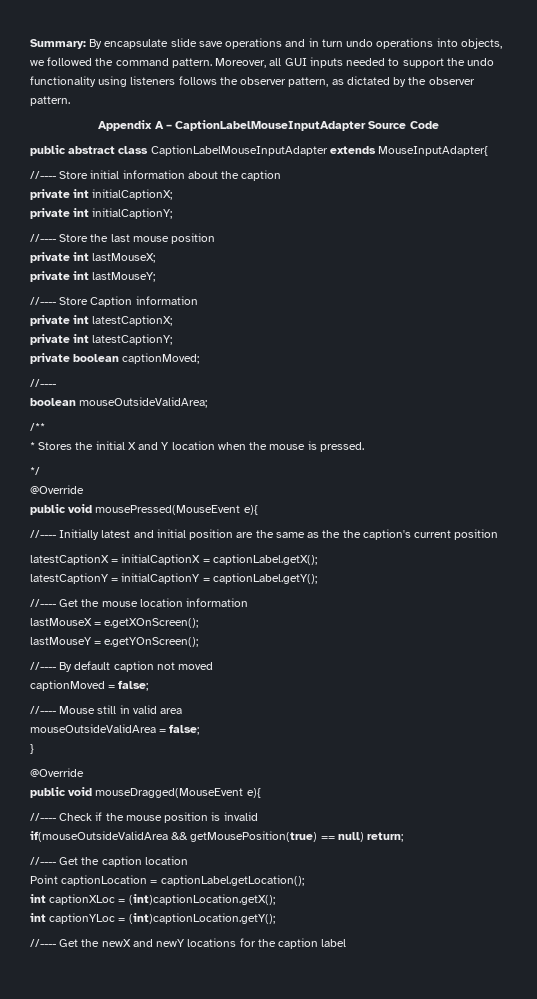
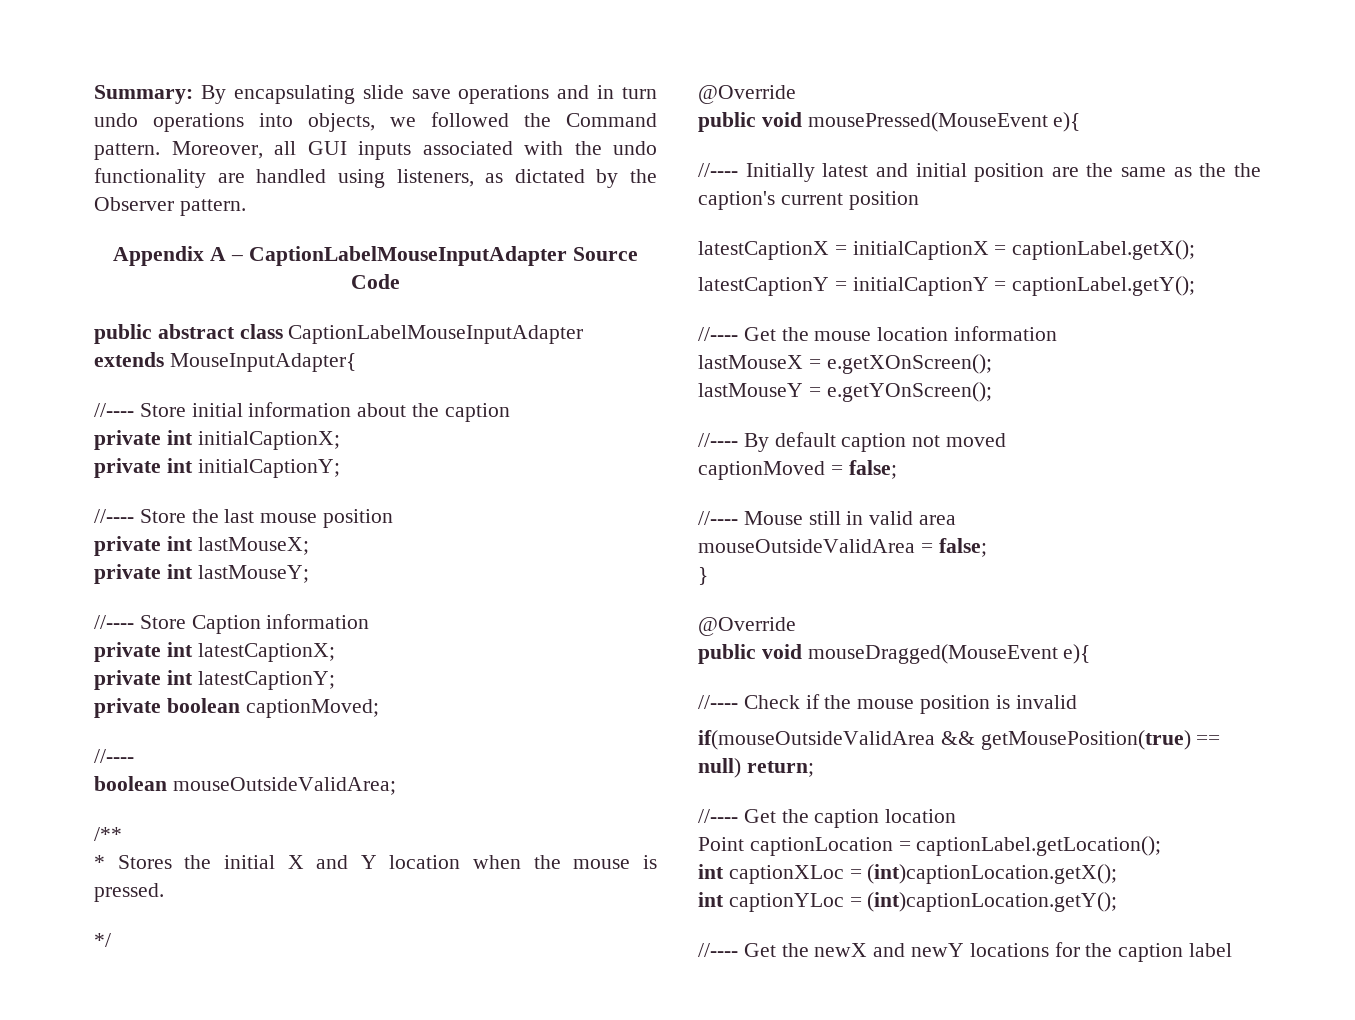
[104,39,169,49] encapsulate -> [233,85,355,104] encapsulating
[115,58,169,66] command -> [566,113,657,127] Command
[346,58,495,68] [30,76,329,87] needed to support the undo functionality using listeners follows the observer pattern, -> [422,141,657,155] [94,168,474,188] associated with the undo functionality are handled using listeners,
[428,77,475,85] observer -> [94,197,174,211] Observer

